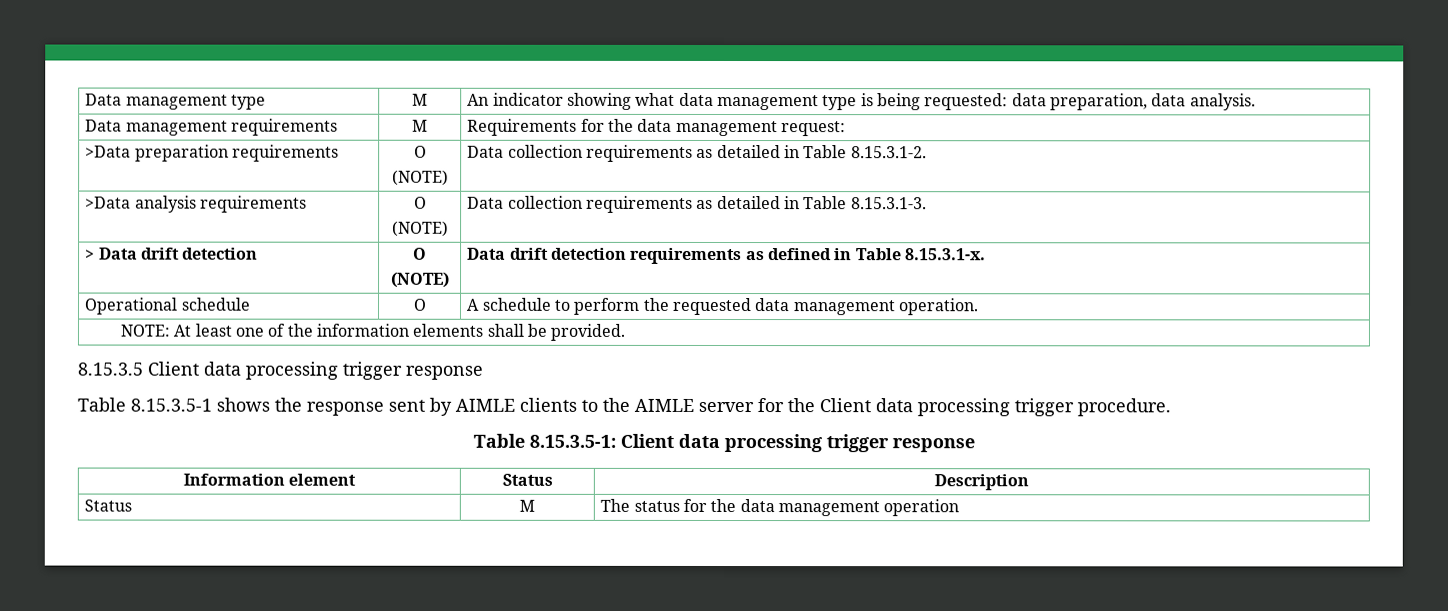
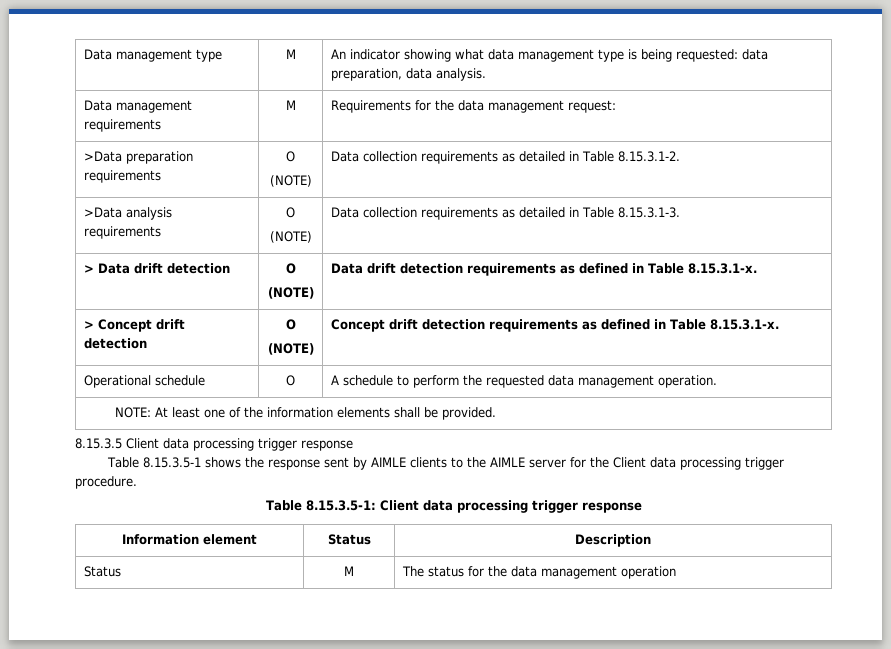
(987, 254) none -> [83,319,185,332] [83,338,147,349] [285,319,296,330] [267,343,314,355] [330,319,779,332] // > Concept drift detection | O // (NOTE) | Concept drift detection requirements as defined in Table 8.15.3.1-x.

